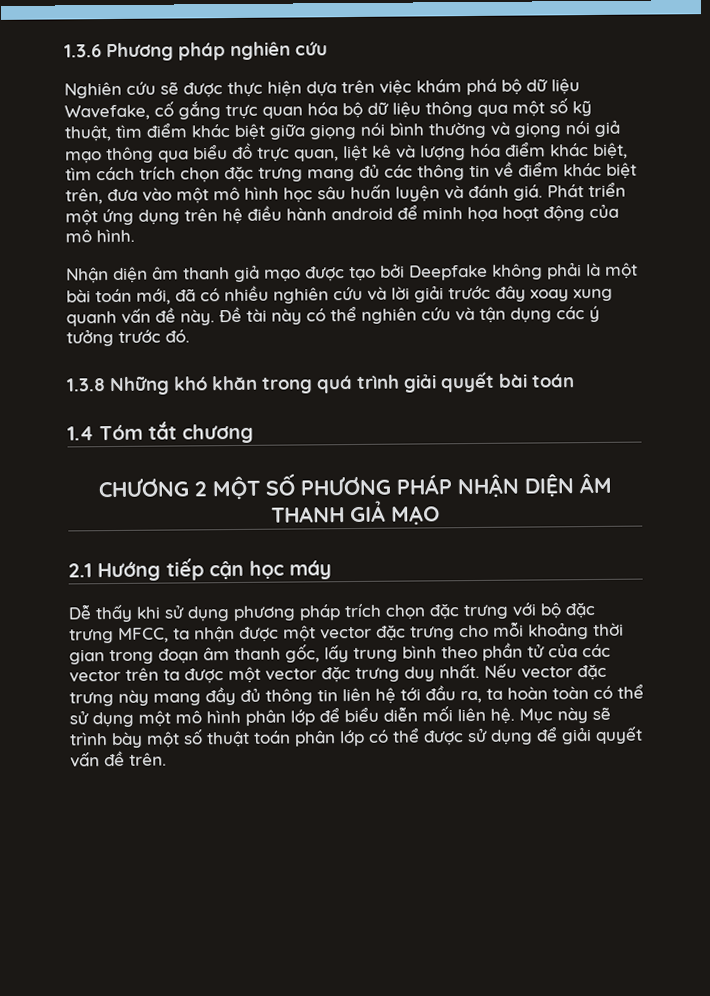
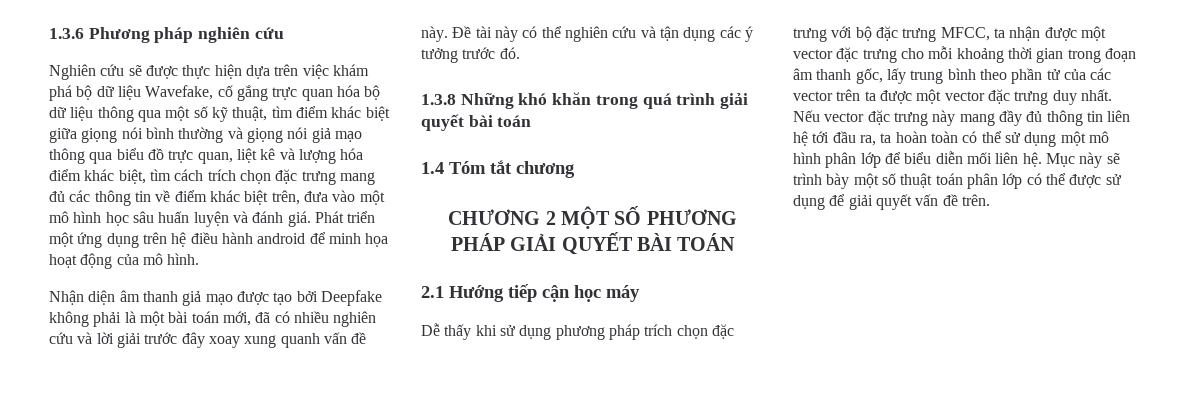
[456,472,612,499] [271,500,440,526] NHẬN DIỆN ÂM THANH GIẢ MẠO -> [510,232,736,255] GIẢI QUYẾT BÀI TOÁN

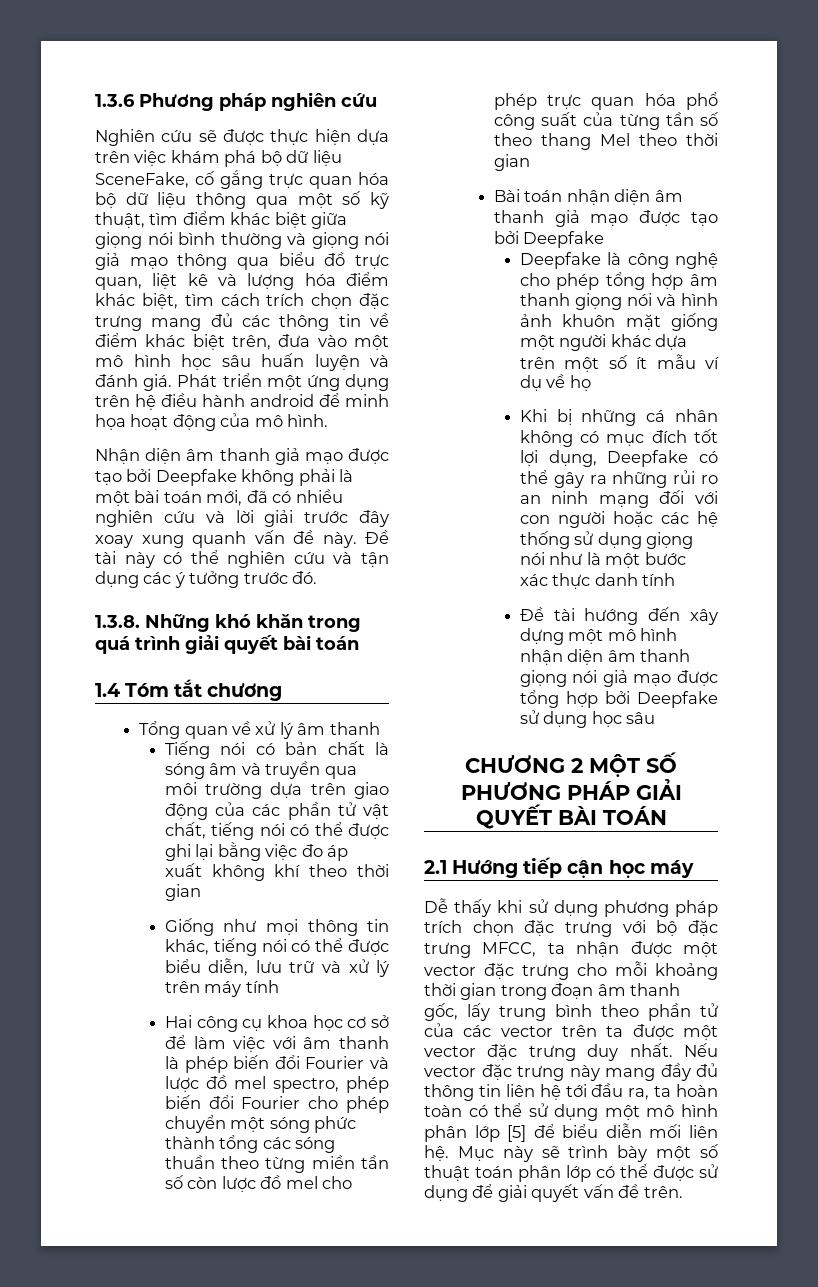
[145,85,214,100] Wavefake, -> [95,172,189,188] SceneFake,
[421,94,456,105] 1.3.8 -> [95,615,140,628] 1.3.8.
(575, 169) none -> [139,721,380,739] [164,741,390,759] [164,761,357,779] [164,782,389,799] [164,802,390,820] [164,822,390,840] [164,842,349,861] [164,863,389,881] [164,884,201,901] [164,918,389,936] [164,938,389,956] [164,958,389,977] [164,980,279,997] [164,1015,389,1032] [164,1035,389,1052] [164,1055,390,1073] [164,1075,389,1093] [164,1095,389,1113] [164,1115,357,1133] [164,1135,336,1153] [164,1155,389,1173] [164,1175,353,1192] [493,92,718,110] [493,112,719,130] [493,133,718,150] [493,154,530,171] [493,189,683,205] [493,210,718,227] [493,231,605,248] [519,252,718,269] [519,272,718,290] [519,293,718,310] [519,313,718,331] [519,334,688,351] [519,354,719,372] [519,374,591,391] [519,409,718,426] [519,429,718,447] [519,450,718,467] [519,470,718,488] [519,490,718,508] [519,511,718,528] [519,531,694,549] [519,552,686,568] [519,573,676,589] [519,607,718,625] [519,628,678,645] [519,649,691,665] [519,670,718,687] [519,690,718,708] [519,710,656,728] // Tổng quan về xử lý âm thanh // Tiếng nói có bản chất là sóng âm và truyền qua môi trường dựa trên giao động của các phần tử vật chất, tiếng nói có thể được ghi lại bằng việc đo áp xuất không khí theo thời gian // Giống như mọi thông tin khác, tiếng nói có thể được biểu diễn, lưu trữ và xử lý trên máy tính // Hai công cụ khoa học cơ sở để làm việc với âm thanh là phép biến đổi Fourier và lược đồ mel spectro, phép biến đổi Fourier cho phép chuyển một sóng phức thành tổng các sóng thuần theo từng miền tần số còn lược đồ mel cho phép trực quan hóa phổ công suất của từng tần số theo thang Mel theo thời gian // Bài toán nhận diện âm thanh giả mạo được tạo bởi Deepfake // Deepfake là công nghệ cho phép tổng hợp âm thanh giọng nói và hình ảnh khuôn mặt giống một người khác dựa trên một số ít mẫu ví dụ về họ // Khi bị những cá nhân không có mục đích tốt lợi dụng, Deepfake có thể gây ra những rủi ro an ninh mạng đối với con người hoặc các hệ thống sử dụng giọng nói như là một bước xác thực danh tính // Đề tài hướng đến xây dựng một mô hình nhận diện âm thanh giọng nói giả mạo được tổng hợp bởi Deepfake sử dụng học sâu
(881, 160) none -> [507,1125,527,1142] [5]

